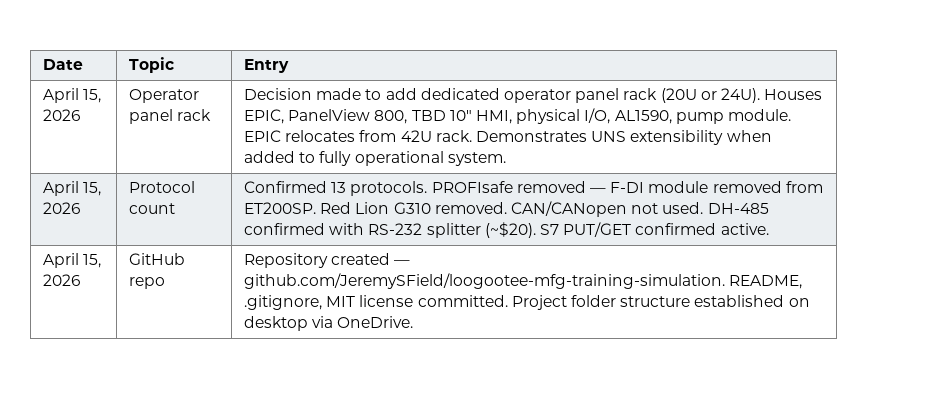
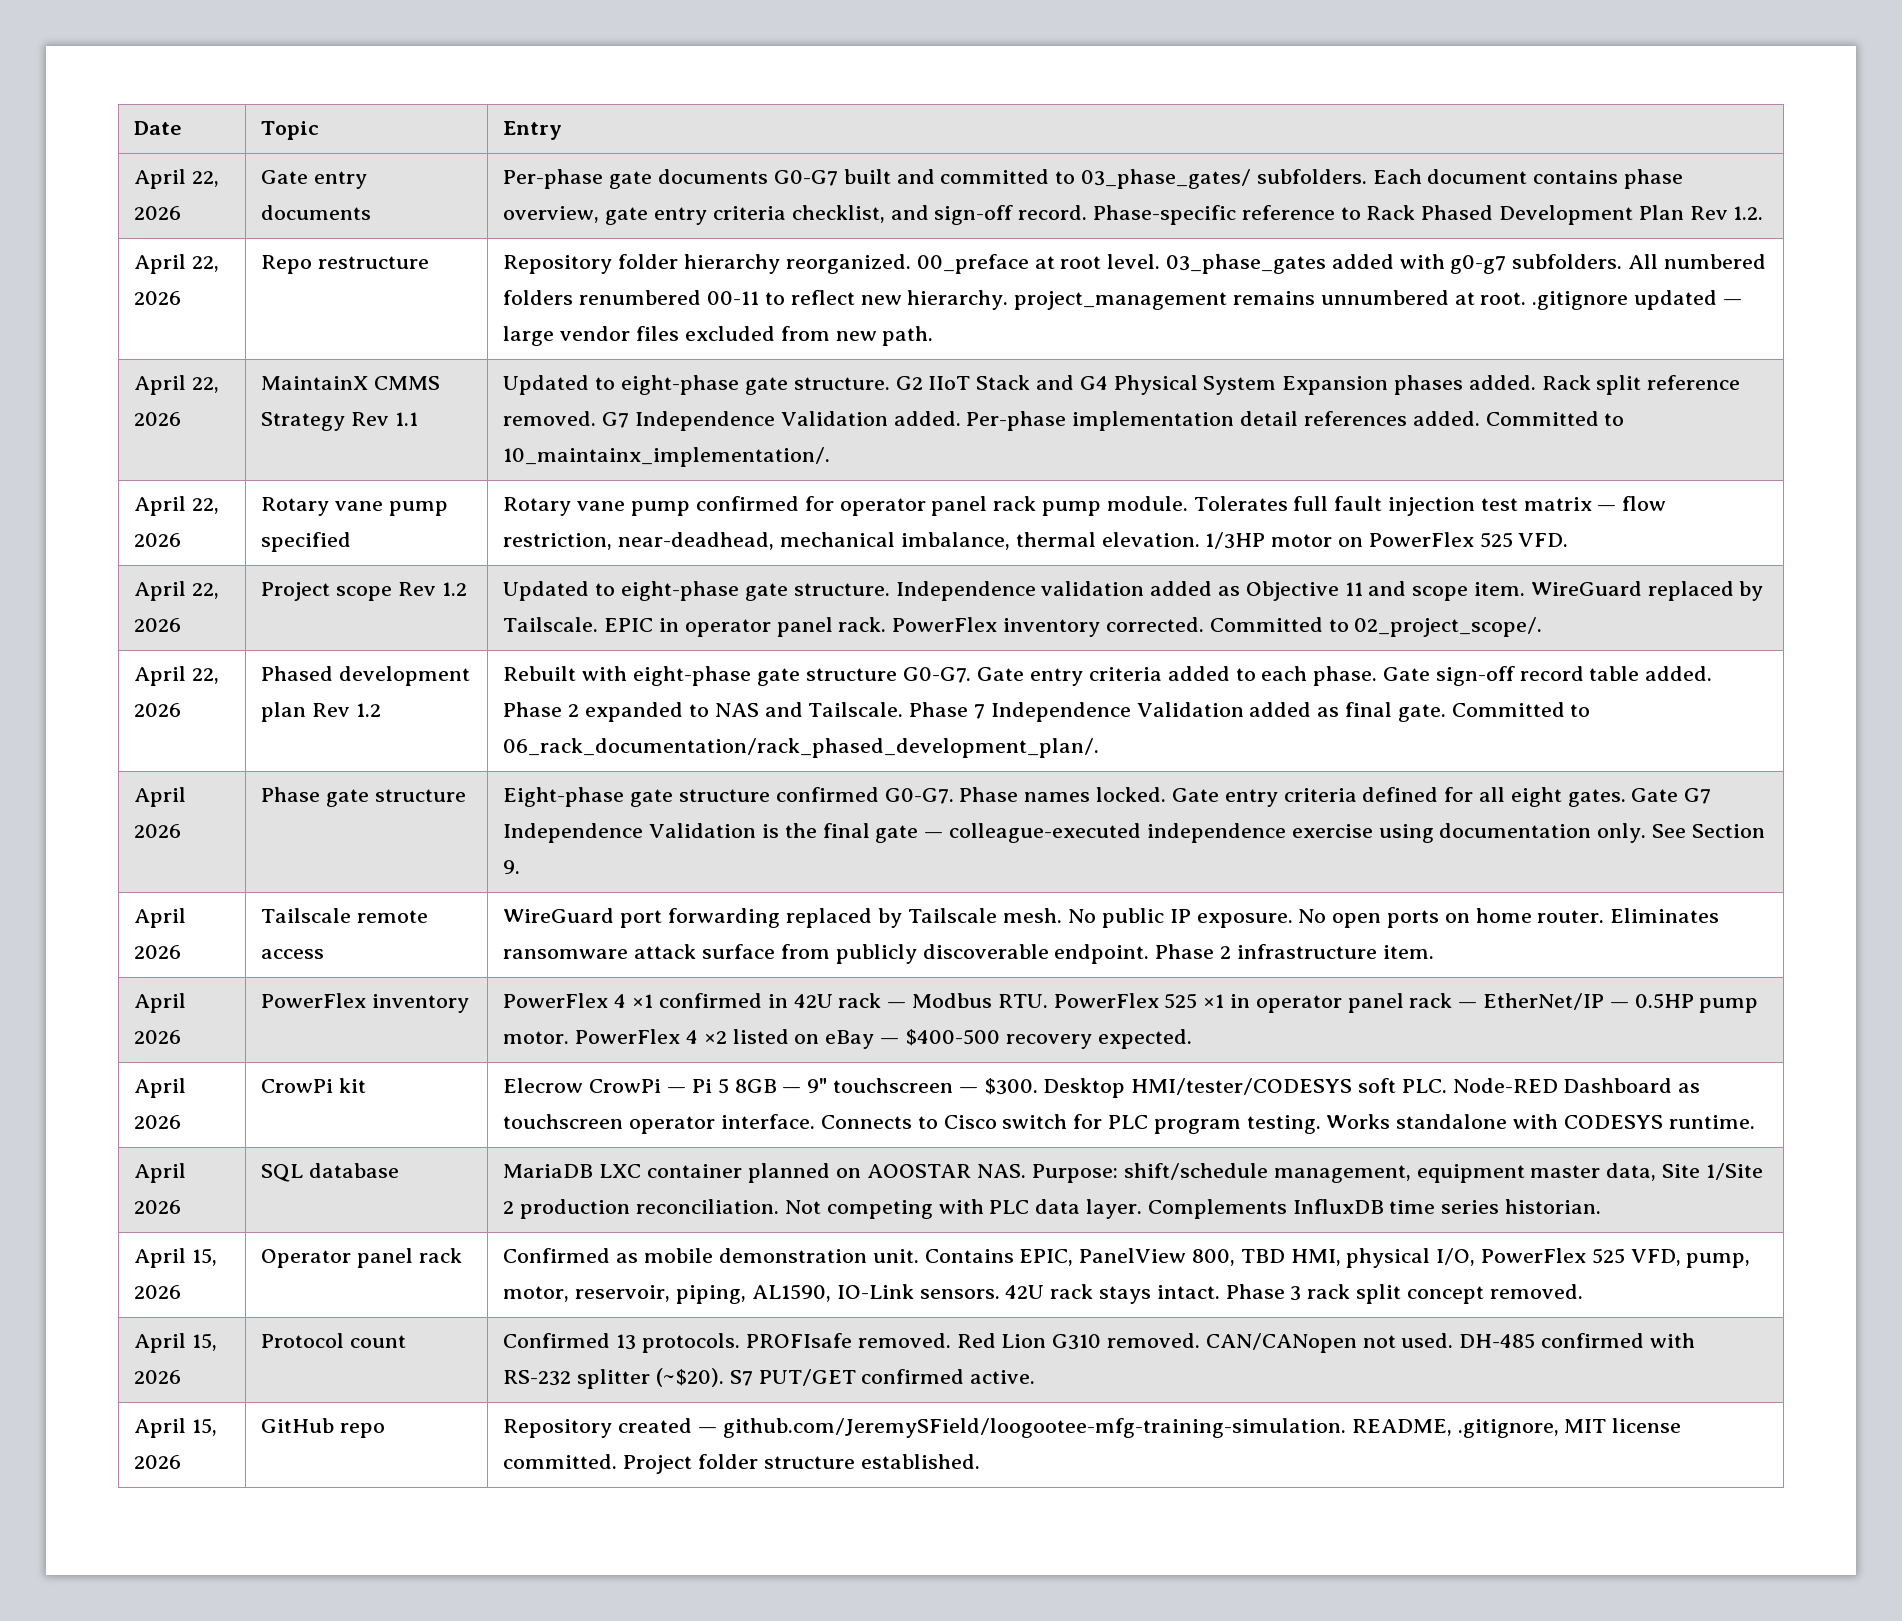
(290, 66) none -> [134,169,220,189] [134,206,182,220] [261,170,368,189] [261,205,372,220] [503,169,1683,189] [503,205,1764,225] [134,254,220,274] [134,291,182,305] [261,255,430,274] [503,254,1766,274] [503,290,1742,310] [503,326,934,346] [134,375,220,395] [134,412,182,426] [261,376,441,390] [261,412,419,431] [503,375,1741,395] [503,411,1625,431] [503,447,831,467] [134,496,220,516] [134,533,182,547] [261,497,449,516] [261,532,352,552] [503,496,1667,516] [503,532,1569,550] [134,581,220,601] [134,618,182,632] [261,582,467,601] [503,581,1764,601] [503,617,1543,637] [134,666,220,686] [134,703,182,717] [261,666,471,686] [261,702,382,722] [503,666,1713,686] [503,702,1591,722] [503,738,1100,758] [134,787,187,807] [134,824,182,838] [261,787,467,807] [503,787,1712,807] [503,823,1765,843] [503,860,521,874] [134,908,187,928] [134,945,182,959] [261,908,429,923] [261,949,325,959] [503,908,1720,928] [503,944,1434,964] [134,993,187,1013] [134,1030,182,1044] [261,993,470,1013] [503,993,1759,1013] [503,1029,1192,1049] [134,1078,187,1098] [134,1115,182,1129] [261,1078,367,1093] [503,1078,1701,1098] [503,1114,1755,1134] [134,1163,187,1183] [134,1200,182,1214] [261,1163,400,1182] [503,1163,1763,1183] [503,1199,1601,1219] // April 22, 2026 | Gate entry documents | Per-phase gate documents G0-G7 built and committed to 03_phase_gates/ subfolders. Each document contains phase overview, gate entry criteria checklist, and sign-off record. Phase-specific reference to Rack Phased Development Plan Rev 1.2. // April 22, 2026 | Repo restructure | Repository folder hierarchy reorganized. 00_preface at root level. 03_phase_gates added with g0-g7 subfolders. All numbered folders renumbered 00-11 to reflect new hierarchy. project_management remains unnumbered at root. .gitignore updated — large vendor files excluded from new path. // April 22, 2026 | MaintainX CMMS Strategy Rev 1.1 | Updated to eight-phase gate structure. G2 IIoT Stack and G4 Physical System Expansion phases added. Rack split reference removed. G7 Independence Validation added. Per-phase implementation detail references added. Committed to 10_maintainx_implementation/. // April 22, 2026 | Rotary vane pump specified | Rotary vane pump confirmed for operator panel rack pump module. Tolerates full fault injection test matrix — flow restriction, near-deadhead, mechanical imbalance, thermal elevation. 1/3HP motor on PowerFlex 525 VFD. // April 22, 2026 | Project scope Rev 1.2 | Updated to eight-phase gate structure. Independence validation added as Objective 11 and scope item. WireGuard replaced by Tailscale. EPIC in operator panel rack. PowerFlex inventory corrected. Committed to 02_project_scope/. // April 22, 2026 | Phased development plan Rev 1.2 | Rebuilt with eight-phase gate structure G0-G7. Gate entry criteria added to each phase. Gate sign-off record table added. Phase 2 expanded to NAS and Tailscale. Phase 7 Independence Validation added as final gate. Committed to 06_rack_documentation/rack_phased_development_plan/. // April 2026 | Phase gate structure | Eight-phase gate structure confirmed G0-G7. Phase names locked. Gate entry criteria defined for all eight gates. Gate G7 Independence Validation is the final gate — colleague-executed independence exercise using documentation only. See Section 9. // April 2026 | Tailscale remote access | WireGuard port forwarding replaced by Tailscale mesh. No public IP exposure. No open ports on home router. Eliminates ransomware attack surface from publicly discoverable endpoint. Phase 2 infrastructure item. // April 2026 | PowerFlex inventory | PowerFlex 4 ×1 confirmed in 42U rack — Modbus RTU. PowerFlex 525 ×1 in operator panel rack — EtherNet/IP — 0.5HP pump motor. PowerFlex 4 ×2 listed on eBay — $400-500 recovery expected. // April 2026 | CrowPi kit | Elecrow CrowPi — Pi 5 8GB — 9" touchscreen — $300. Desktop HMI/tester/CODESYS soft PLC. Node-RED Dashboard as touchscreen operator interface. Connects to Cisco switch for PLC program testing. Works standalone with CODESYS runtime. // April 2026 | SQL database | MariaDB LXC container planned on AOOSTAR NAS. Purpose: shift/schedule management, equipment master data, Site 1/Site 2 production reconciliation. Not competing with PLC data layer. Complements InfluxDB time series historian.
[244,88,823,103] Decision made to add dedicated operator panel rack (20U or 24U). Houses -> [503,1248,1014,1263] Confirmed as mobile demonstration unit. Contains
[449,110,472,121] 10" -> (1285, 1256) none
[614,109,791,124] [244,130,772,145] [244,151,506,166] AL1590, pump module. EPIC relocates from 42U rack. Demonstrates UNS extensibility when added to fully operational system. -> [1480,1248,1751,1268] [503,1284,1583,1304] PowerFlex 525 VFD, pump, motor, reservoir, piping, AL1590, IO-Link sensors. 42U rack stays intact. Phase 3 rack split concept removed.
[516,181,823,193] [244,202,317,214] removed — F-DI module removed from ET200SP. -> [857,1333,951,1348] removed.
[694,295,810,307] [244,316,414,331] established on desktop via OneDrive. -> [860,1454,980,1469] established.

